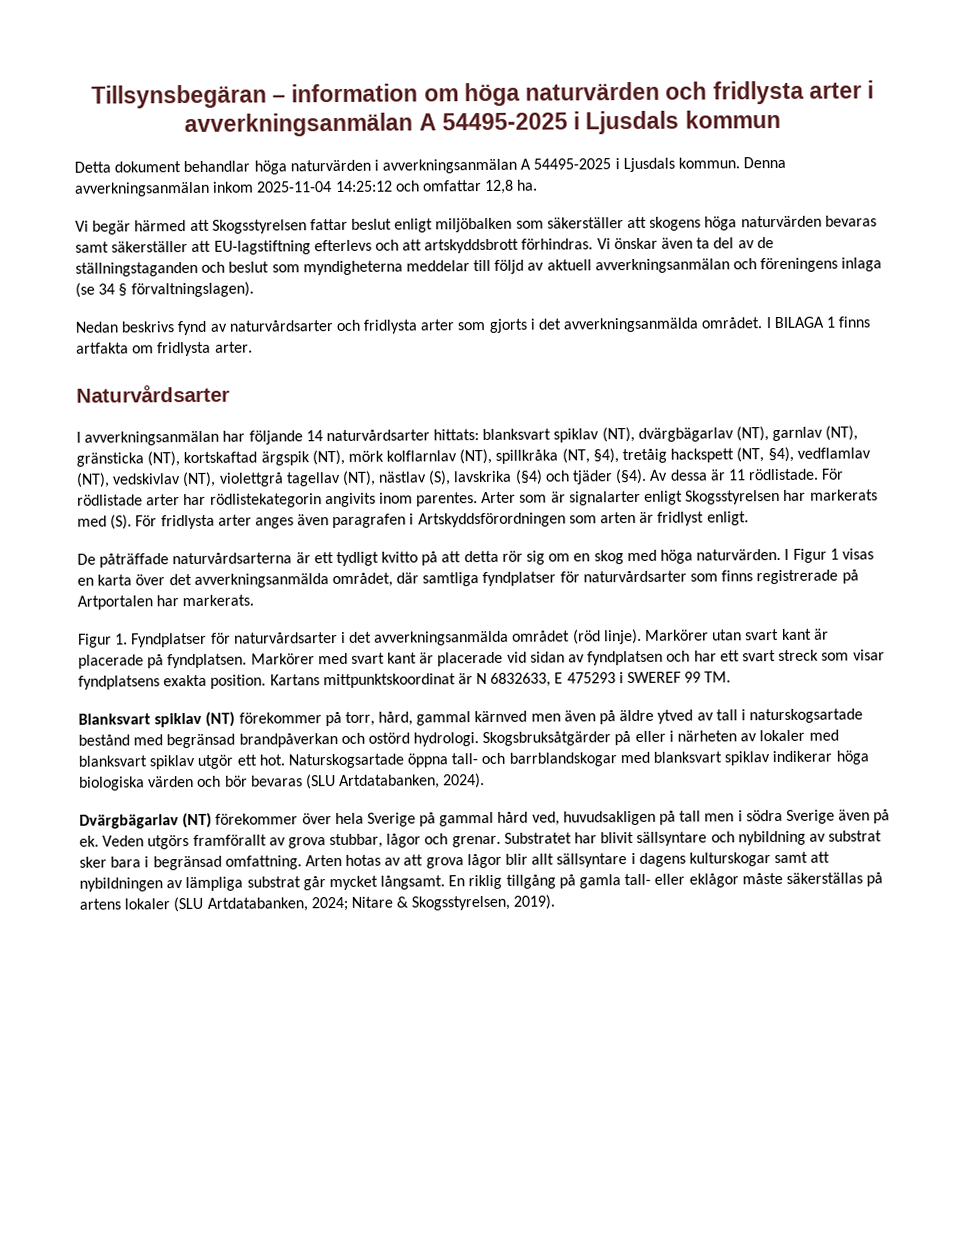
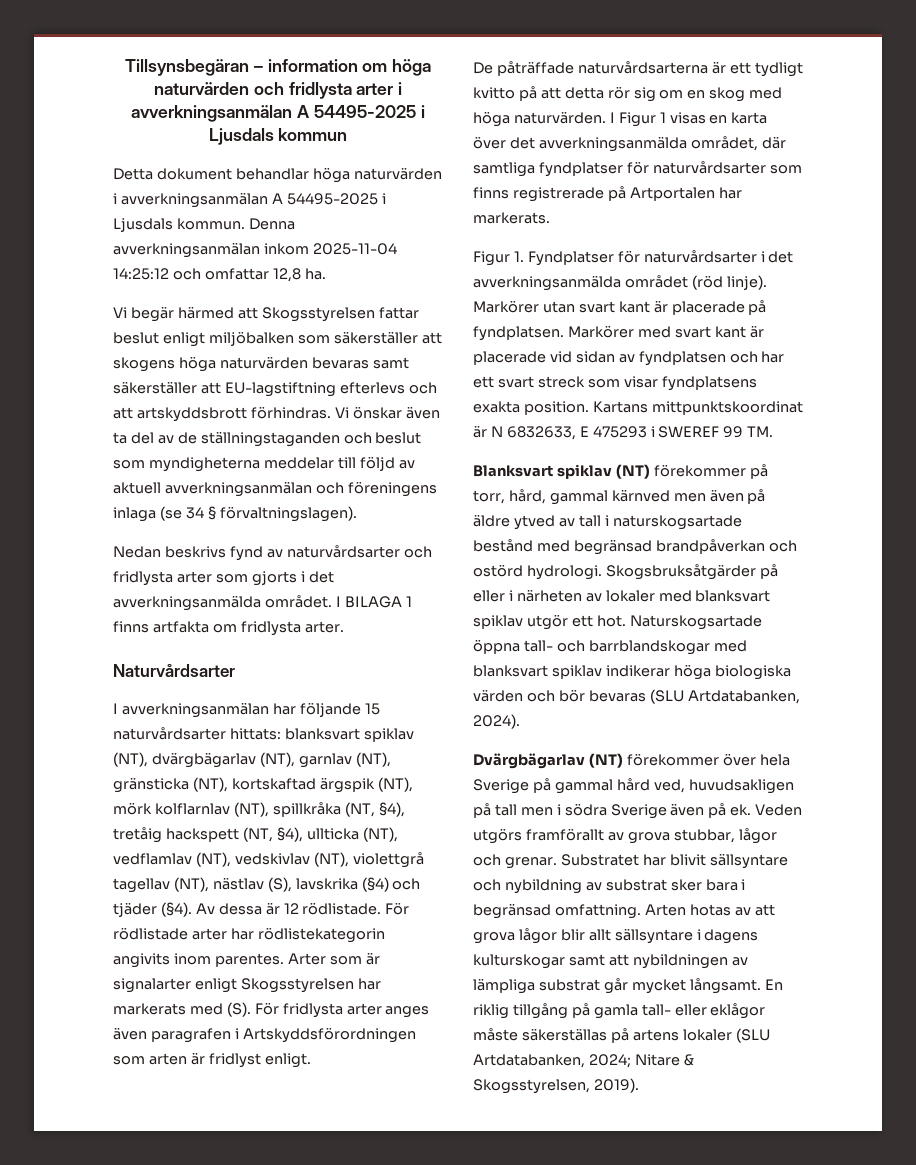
[305,430,323,442] 14 -> [364,703,380,715] 15
(794, 454) none -> [306,827,398,842] ullticka (NT),
[727,469,746,481] 11 -> [283,903,299,914] 12

